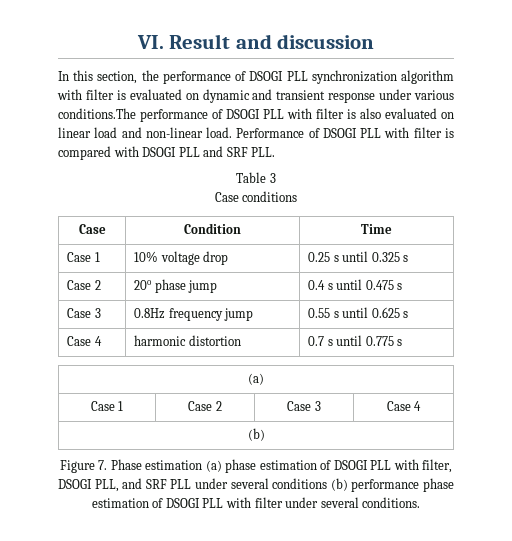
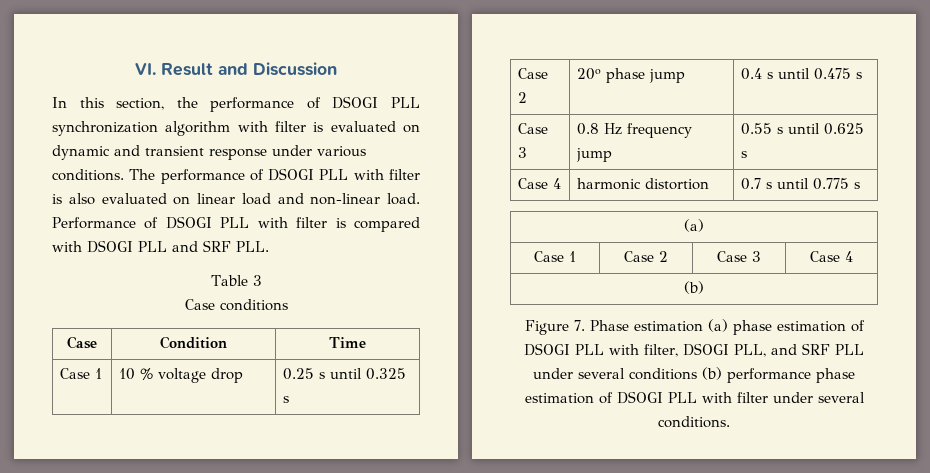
[277,34,375,49] discussion -> [253,62,337,76] Discussion
[58,108,136,119] conditions.The -> [52,169,156,181] conditions. The
[134,251,159,262] 10% -> [119,368,154,380] 10 %
[134,308,166,319] 0.8Hz -> [577,123,623,135] 0.8 Hz

